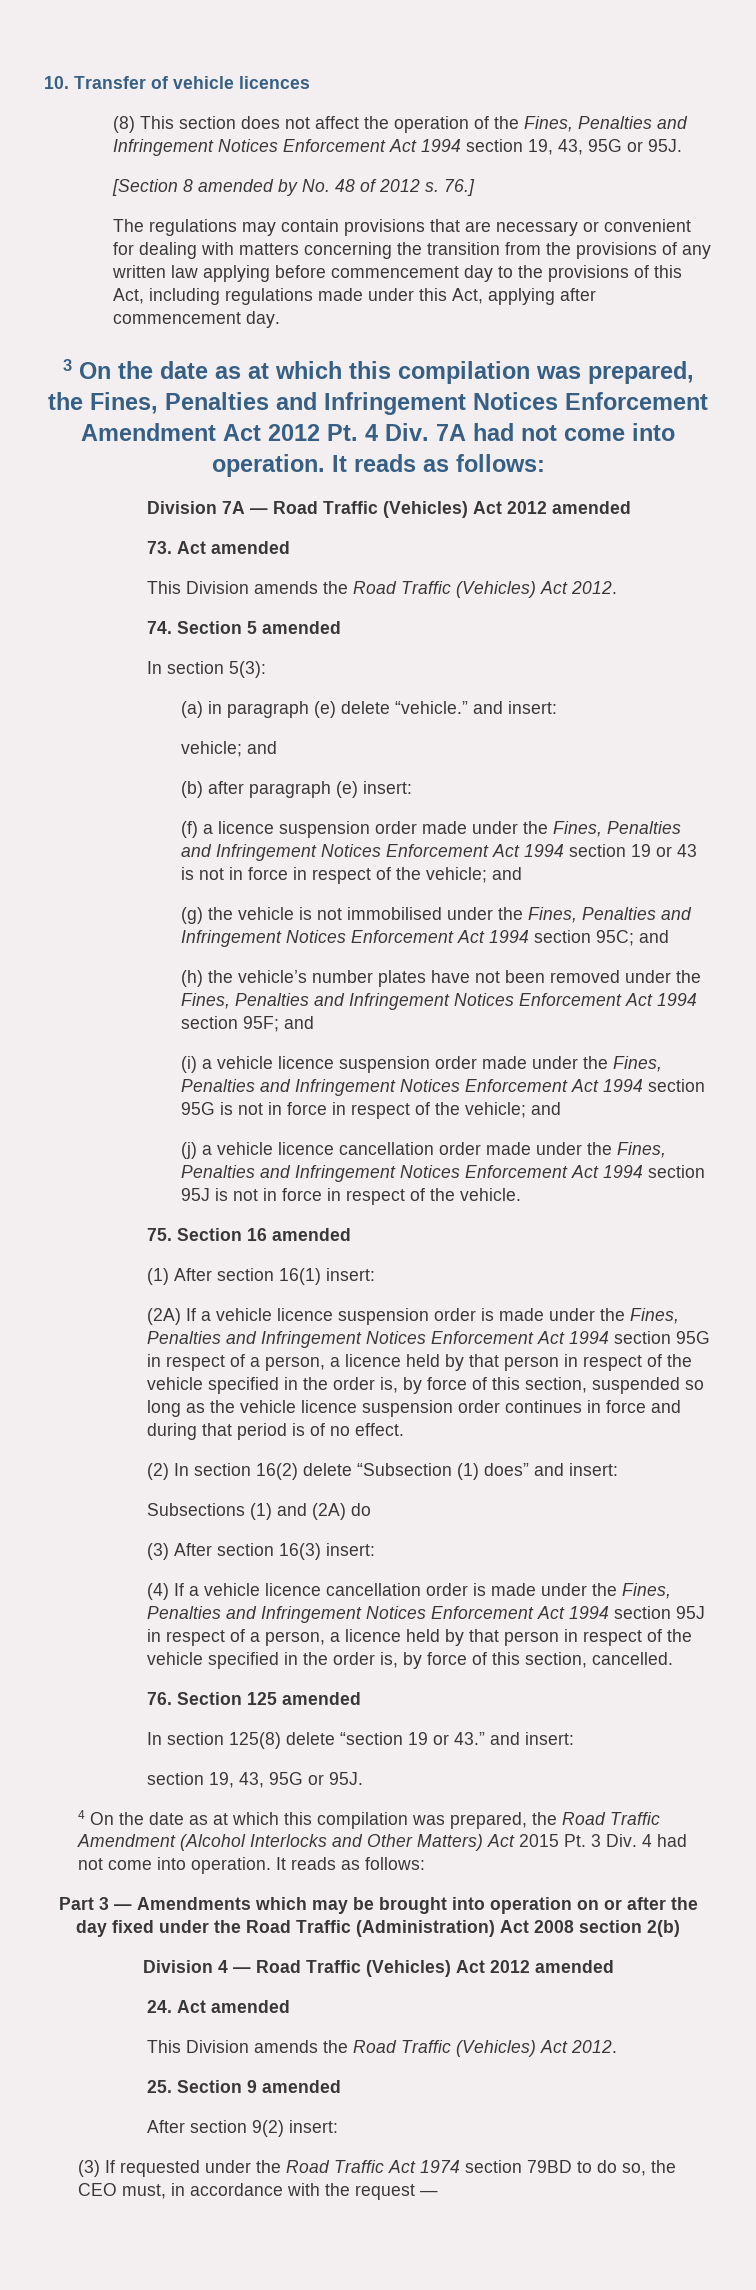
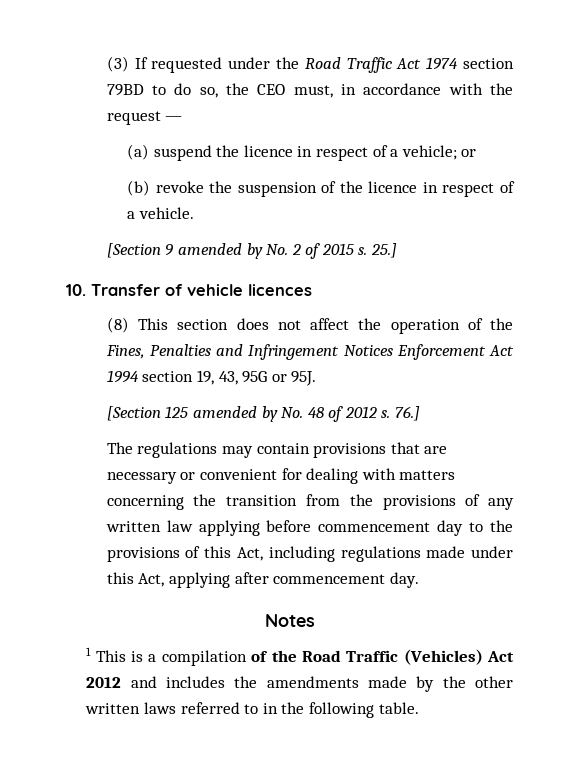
(44, 82) none -> [106,56,514,73] [106,83,513,98] [106,111,183,125] [127,144,477,161] [127,180,515,197] [127,207,194,219] [106,243,398,259] (3) If requested under the Road Traffic Act 1974 section 79BD to do so, the CEO must, in accordance with the request — // (a) suspend the licence in respect of a vehicle; or // (b) revoke the suspension of the licence in respect of a vehicle. // [Section 9 amended by No. 2 of 2015 s. 25.] //
[182,179,193,192] 8 -> [165,406,189,418] 125
[62,359,694,384] [48,392,708,415] [81,423,675,441] [211,454,545,477] [146,501,631,518] [146,541,290,554] [146,581,617,598] [146,621,341,634] [146,661,266,678] [181,701,558,718] [181,741,278,757] [181,781,413,798] [181,821,682,838] [181,844,698,861] [181,867,523,884] [181,907,693,924] [181,930,670,947] [181,970,702,987] [181,993,698,1010] [181,1016,315,1032] [181,1056,663,1073] [181,1079,706,1096] [181,1102,562,1119] [181,1142,667,1159] [181,1165,706,1182] [181,1188,522,1205] [146,1228,351,1241] [146,1268,375,1285] [146,1308,679,1325] [146,1331,710,1348] [146,1354,692,1371] [146,1377,704,1394] [146,1400,681,1417] [146,1423,404,1440] [146,1463,618,1480] [146,1503,371,1520] [146,1543,375,1560] [146,1583,671,1600] [146,1606,705,1623] [146,1629,692,1646] [146,1652,673,1669] [146,1692,361,1705] [146,1732,574,1749] [146,1772,363,1788] [78,1810,661,1829] [77,1834,688,1851] [78,1857,426,1874] [58,1897,698,1914] [76,1920,680,1937] [142,1960,614,1977] [146,2000,290,2013] [146,2040,617,2057] [146,2080,341,2093] [146,2120,338,2137] [78,2160,677,2177] [78,2183,439,2200] 3 On the date as at which this compilation was prepared, the Fines, Penalties and Infringement Notices Enforcement Amendment Act 2012 Pt. 4 Div. 7A had not come into operation. It reads as follows: // Division 7A — Road Traffic (Vehicles) Act 2012 amended // 73. Act amended // This Division amends the Road Traffic (Vehicles) Act 2012. // 74. Section 5 amended // In section 5(3): // (a) in paragraph (e) delete “vehicle.” and insert: // vehicle; and // (b) after paragraph (e) insert: // (f) a licence suspension order made under the Fines, Penalties and Infringement Notices Enforcement Act 1994 section 19 or 43 is not in force in respect of the vehicle; and // (g) the vehicle is not immobilised under the Fines, Penalties and Infringement Notices Enforcement Act 1994 section 95C; and // (h) the vehicle’s number plates have not been removed under the Fines, Penalties and Infringement Notices Enforcement Act 1994 section 95F; and // (i) a vehicle licence suspension order made under the Fines, Penalties and Infringement Notices Enforcement Act 1994 section 95G is not in force in respect of the vehicle; and // (j) a vehicle licence cancellation order made under the Fines, Penalties and Infringement Notices Enforcement Act 1994 section 95J is not in force in respect of the vehicle. // 75. Section 16 amended // (1) After section 16(1) insert: // (2A) If a vehicle licence suspension order is made under the Fines, Penalties and Infringement Notices Enforcement Act 1994 section 95G in respect of a person, a licence held by that person in respect of the vehicle specified in the order is, by force of this section, suspended so long as the vehicle licence suspension order continues in force and during that period is of no effect. // (2) In section 16(2) delete “Subsection (1) does” and insert: // Subsections (1) and (2A) do // (3) After section 16(3) insert: // (4) If a vehicle licence cancellation order is made under the Fines, Penalties and Infringement Notices Enforcement Act 1994 section 95J in respect of a person, a licence held by that person in respect of the vehicle specified in the order is, by force of this section, cancelled. // 76. Section 125 amended // In section 125(8) delete “section 19 or 43.” and insert: // section 19, 43, 95G or 95J. // 4 On the date as at which this compilation was prepared, the Road Traffic Amendment (Alcohol Interlocks and Other Matters) Act 2015 Pt. 3 Div. 4 had not come into operation. It reads as follows: // Part 3 — Amendments which may be brought into operation on or after the day fixed under the Road Traffic (Administration) Act 2008 section 2(b) // Division 4 — Road Traffic (Vehicles) Act 2012 amended // 24. Act amended // This Division amends the Road Traffic (Vehicles) Act 2012. // 25. Section 9 amended // After section 9(2) insert: // (3) If requested under the Road Traffic Act 1974 section 79BD to do so, the CEO must, in accordance with the request — -> [264,614,315,627] [86,647,514,666] [86,676,513,692] [85,702,419,718] Notes // 1 This is a compilation of the Road Traffic (Vehicles) Act 2012 and includes the amendments made by the other written laws referred to in the following table.

